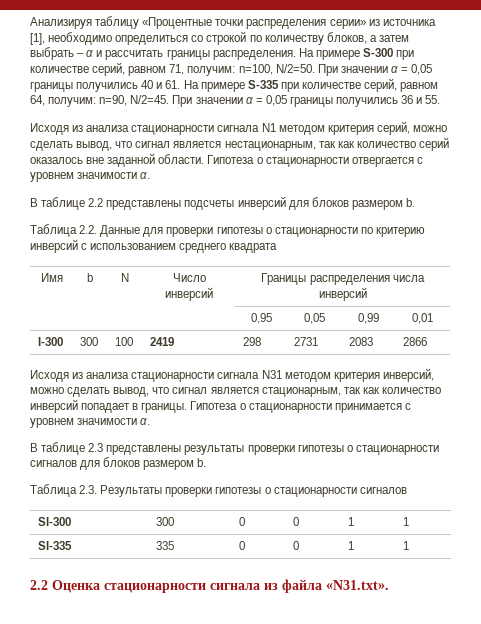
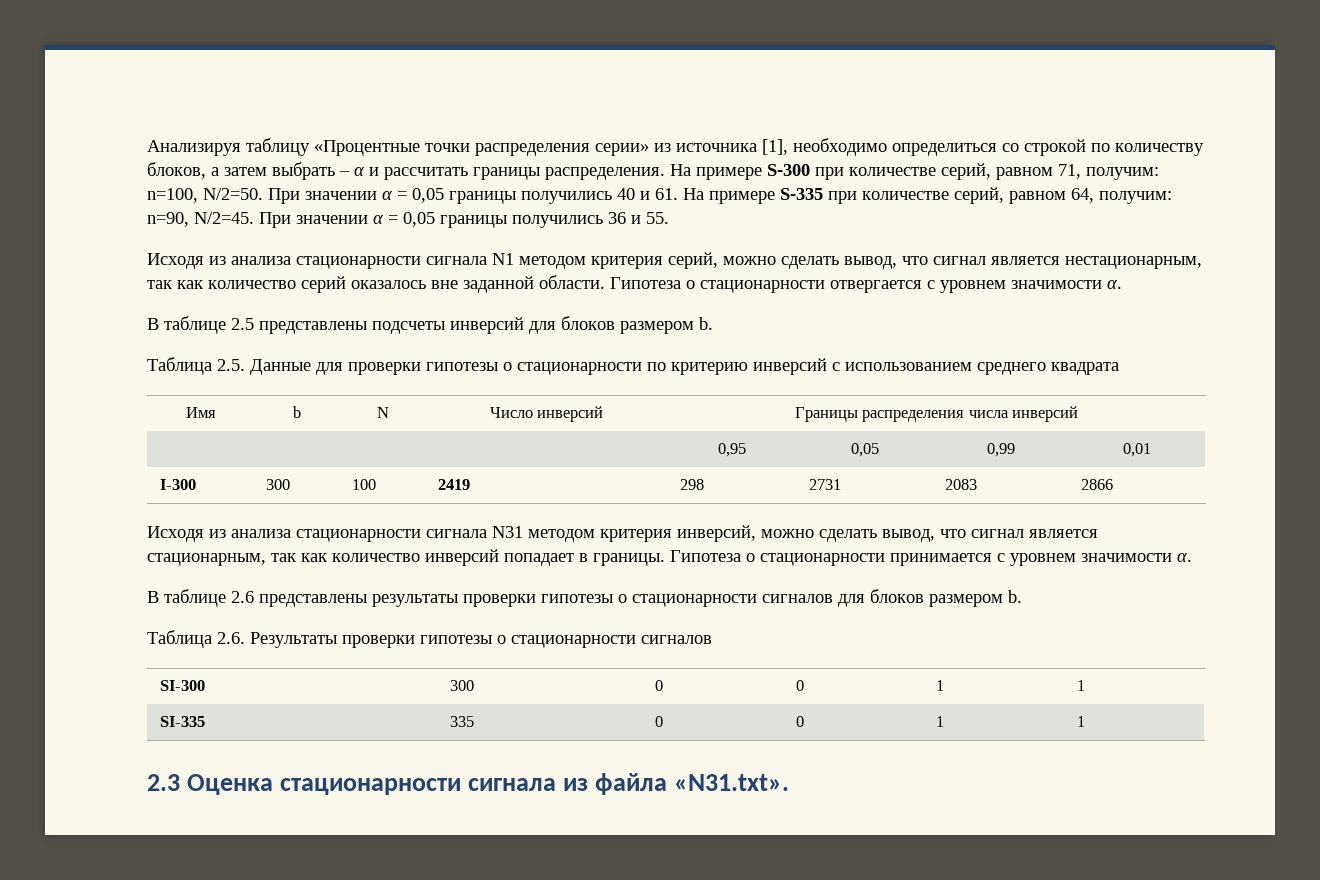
[88,198,104,207] 2.2 -> [231,318,254,330] 2.5
[79,225,98,234] 2.2. -> [217,359,245,371] 2.5.
[88,443,104,452] 2.3 -> [231,591,254,603] 2.6
[79,485,98,494] 2.3. -> [217,632,245,644] 2.6.
[30,580,48,590] 2.2 -> [147,774,180,791] 2.3

